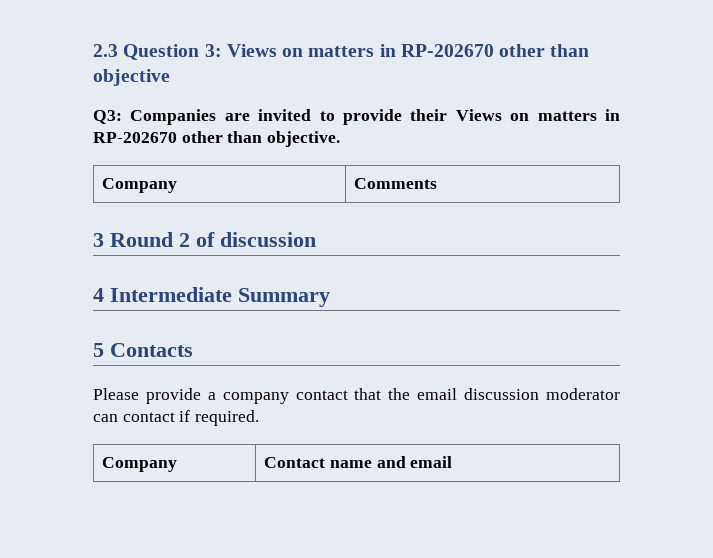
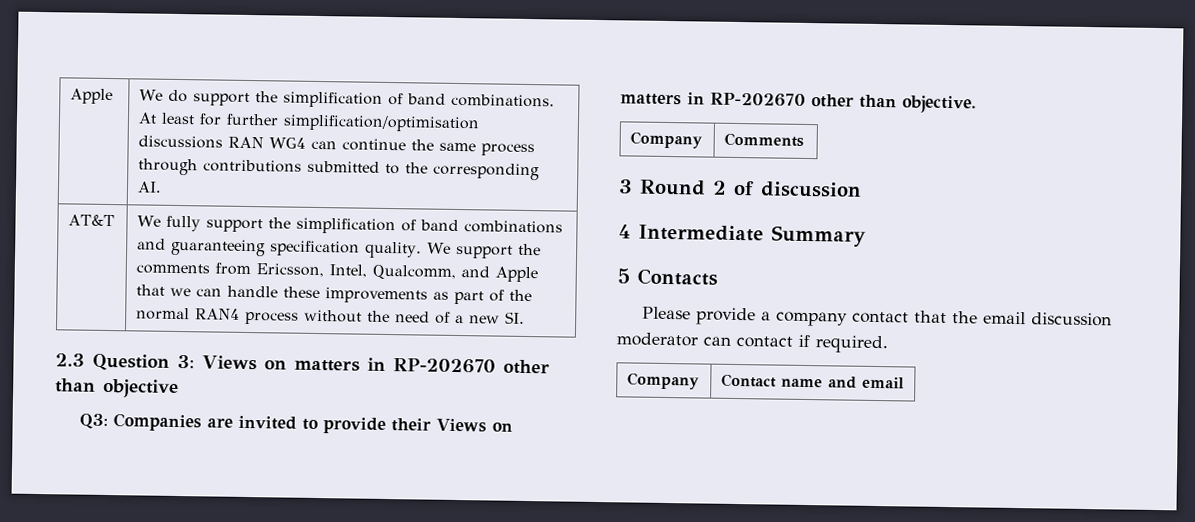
(93, 50) none -> [70,88,114,105] [139,89,556,108] [138,112,481,133] [138,135,536,157] [138,158,541,181] [137,181,163,193] [68,214,116,227] [137,215,564,235] [137,238,542,259] [136,262,539,283] [136,284,533,305] [136,307,526,325] Apple | We do support the simplification of band combinations. At least for further simplification/optimisation discussions RAN WG4 can continue the same process through contributions submitted to the corresponding AI. // AT&T | We fully support the simplification of band combinations and guaranteeing specification quality. We support the comments from Ericsson, Intel, Qualcomm, and Apple that we can handle these improvements as part of the normal RAN4 process without the need of a new SI. //

